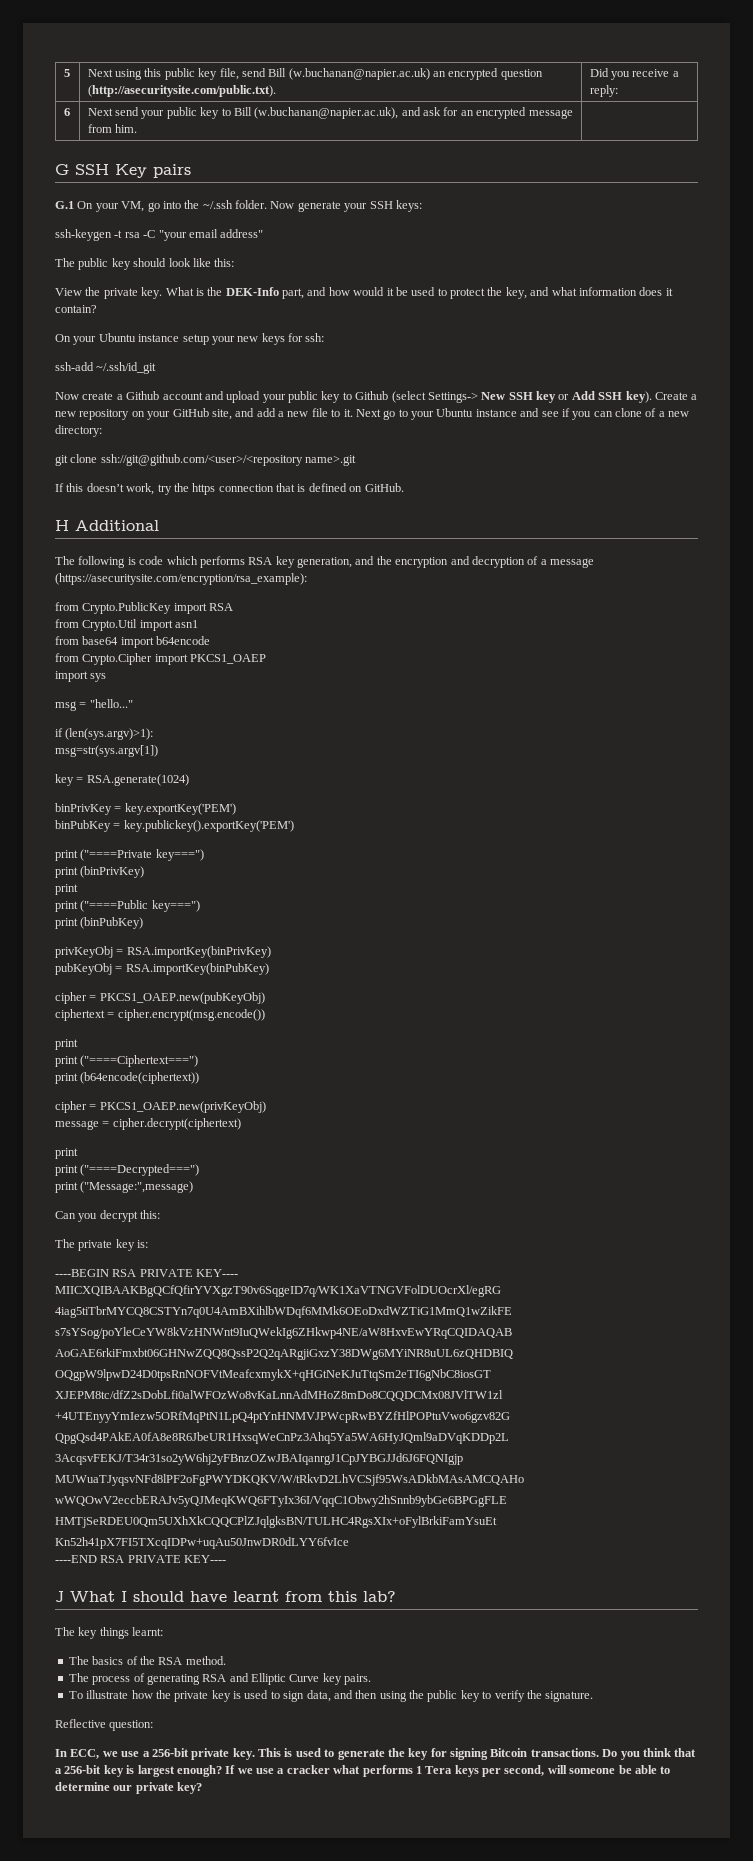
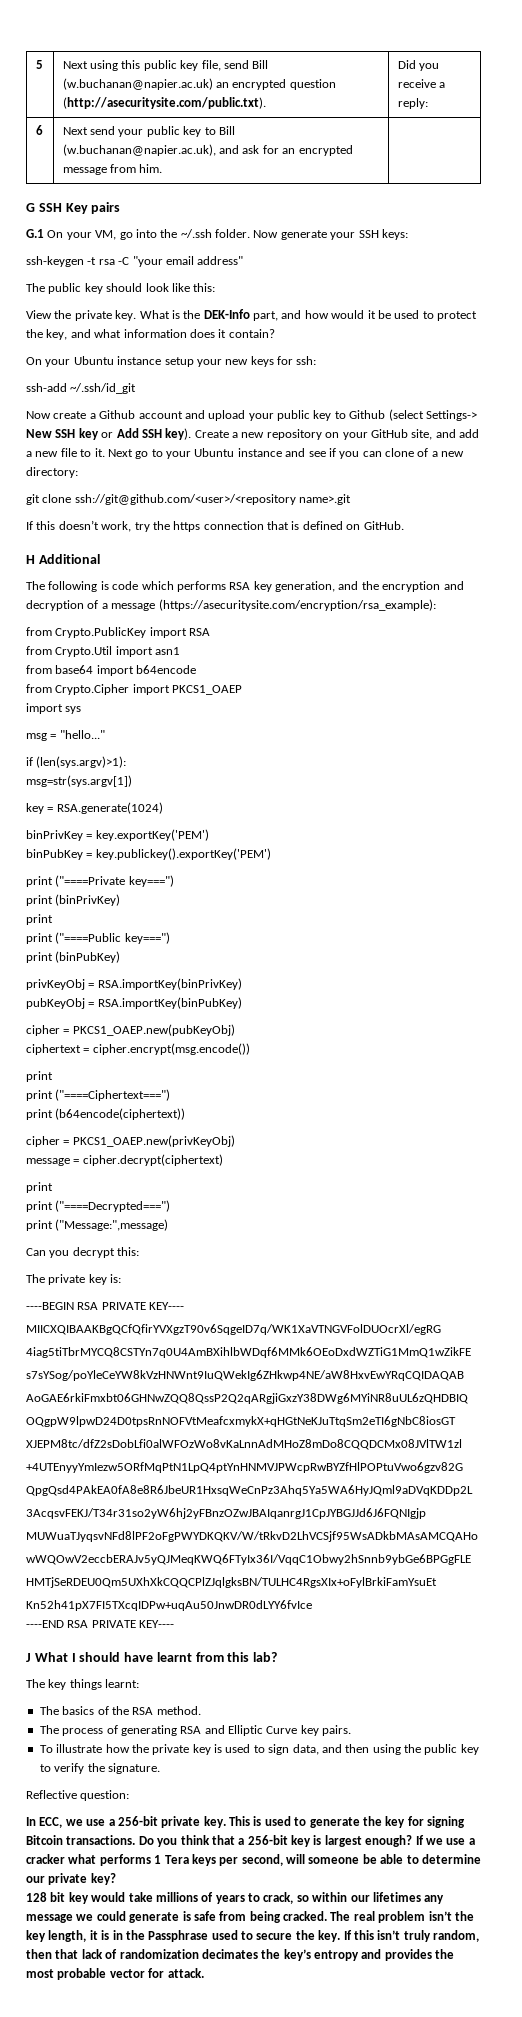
(203, 1788) none -> [26,1892,445,1904] [26,1911,474,1923] [26,1930,479,1942] [26,1949,455,1961] [26,1968,204,1980] // 128 bit key would take millions of years to crack, so within our lifetimes any message we could generate is safe from being cracked. The real problem isn’t the key length, it is in the Passphrase used to secure the key. If this isn’t truly random, then that lack of randomization decimates the key’s entropy and provides the most probable vector for attack.

